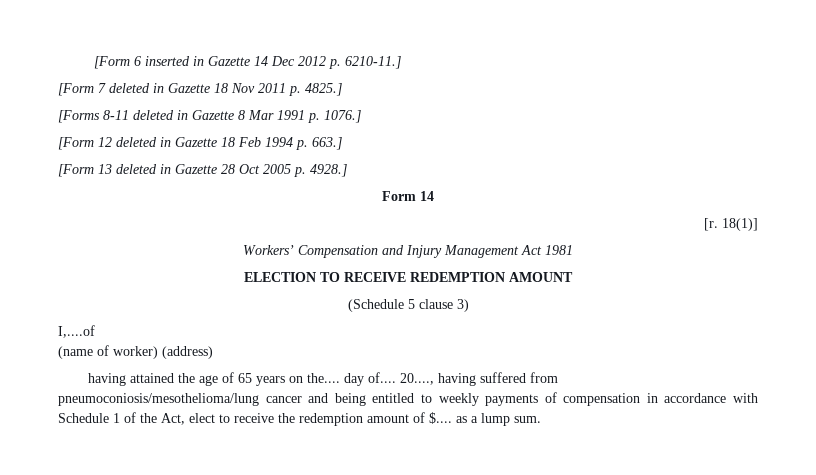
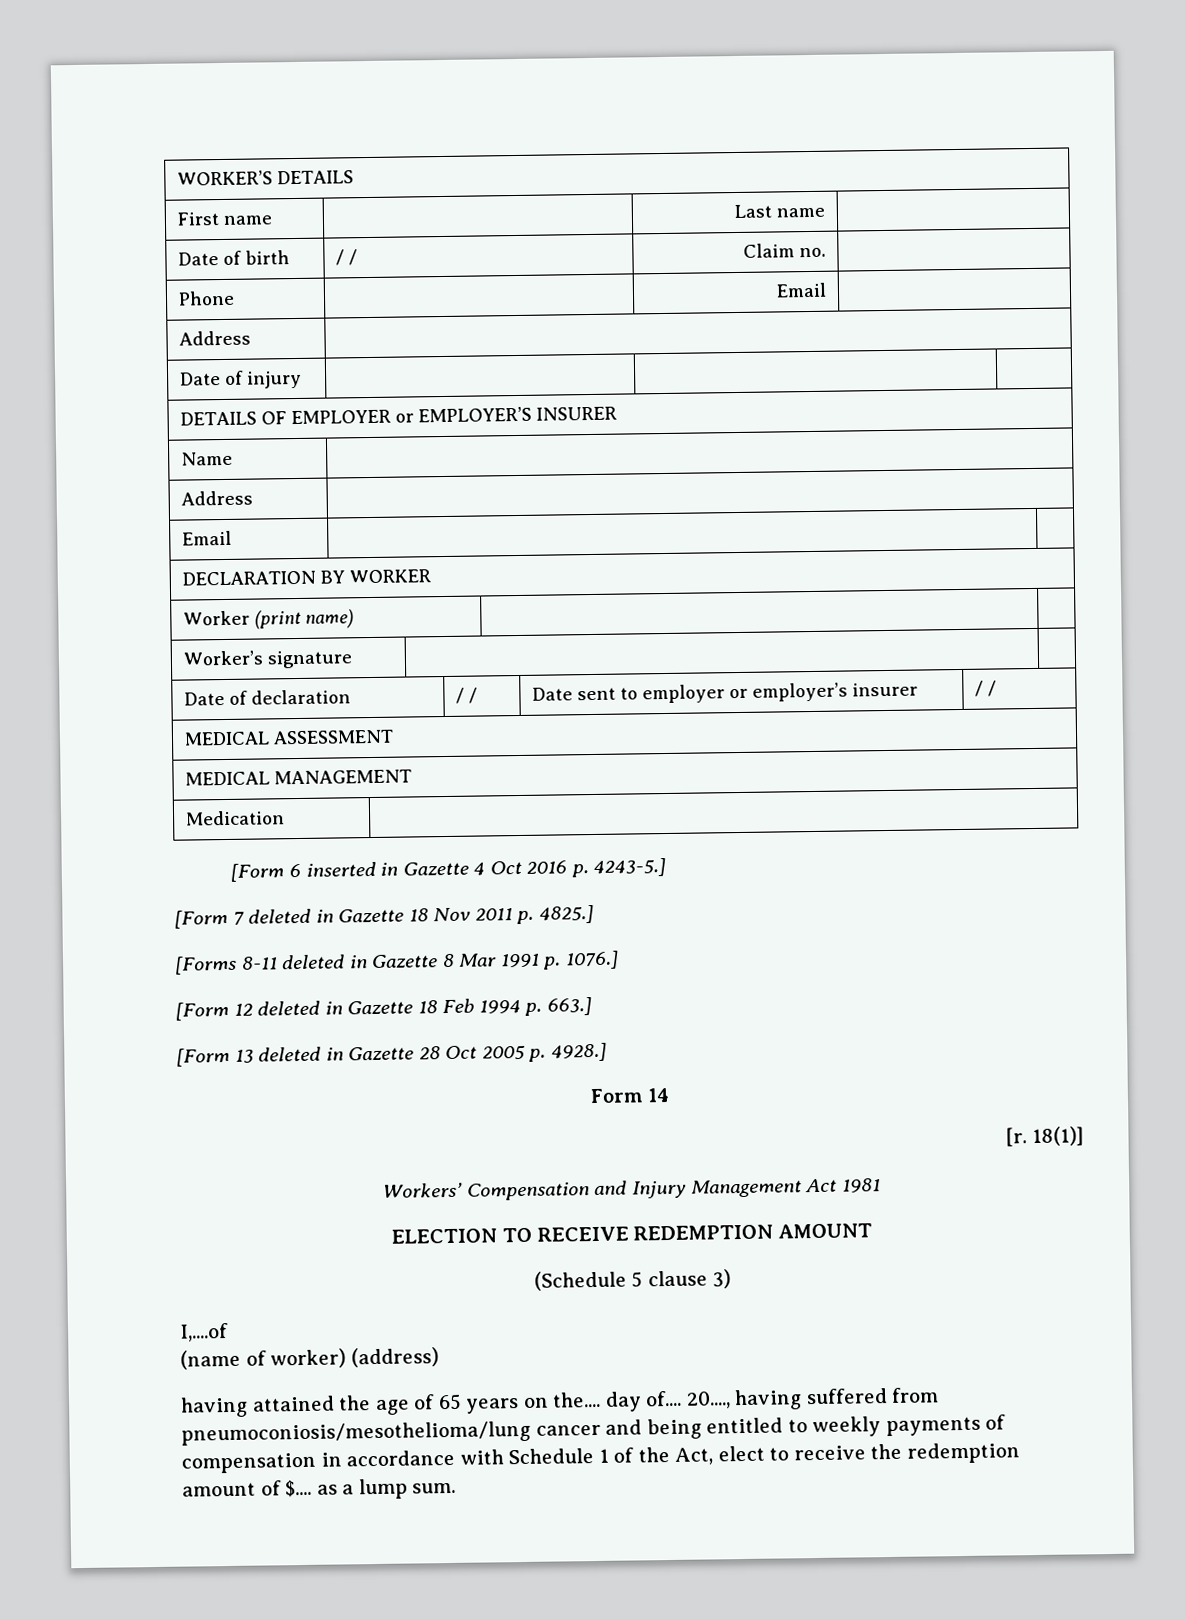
(94, 62) none -> [176,170,354,186] [176,212,273,226] [734,204,826,219] [177,250,290,266] [335,249,358,266] [743,243,827,258] [177,290,235,306] [776,282,828,298] [178,330,251,346] [179,370,302,389] [179,406,617,426] [180,451,233,466] [180,490,253,506] [181,530,232,546] [181,569,431,586] [182,609,354,630] [182,650,353,669] [183,689,351,706] [455,687,478,704] [531,682,918,704] [974,680,997,697] [183,729,394,746] [184,769,412,786] [184,810,285,826] WORKER’S DETAILS // First name | | Last name | // Date of birth | / / | Claim no. | // Phone | | Email | // Address | // Date of injury | | | // DETAILS OF EMPLOYER or EMPLOYER’S INSURER // Name | // Address | // Email | | // DECLARATION BY WORKER // Worker (print name) | | // Worker’s signature | | // Date of declaration | / / | Date sent to employer or employer’s insurer | / / // MEDICAL ASSESSMENT // MEDICAL MANAGEMENT // Medication | //
[254,56,402,69] 14 Dec 2012 p. 6210-11.] -> [473,857,667,878] 4 Oct 2016 p. 4243-5.]

